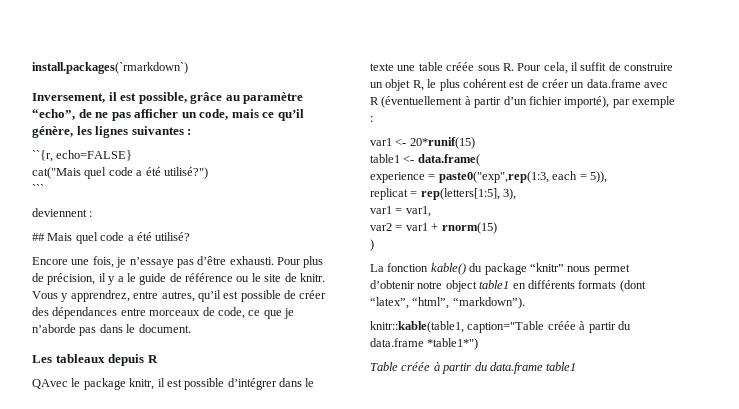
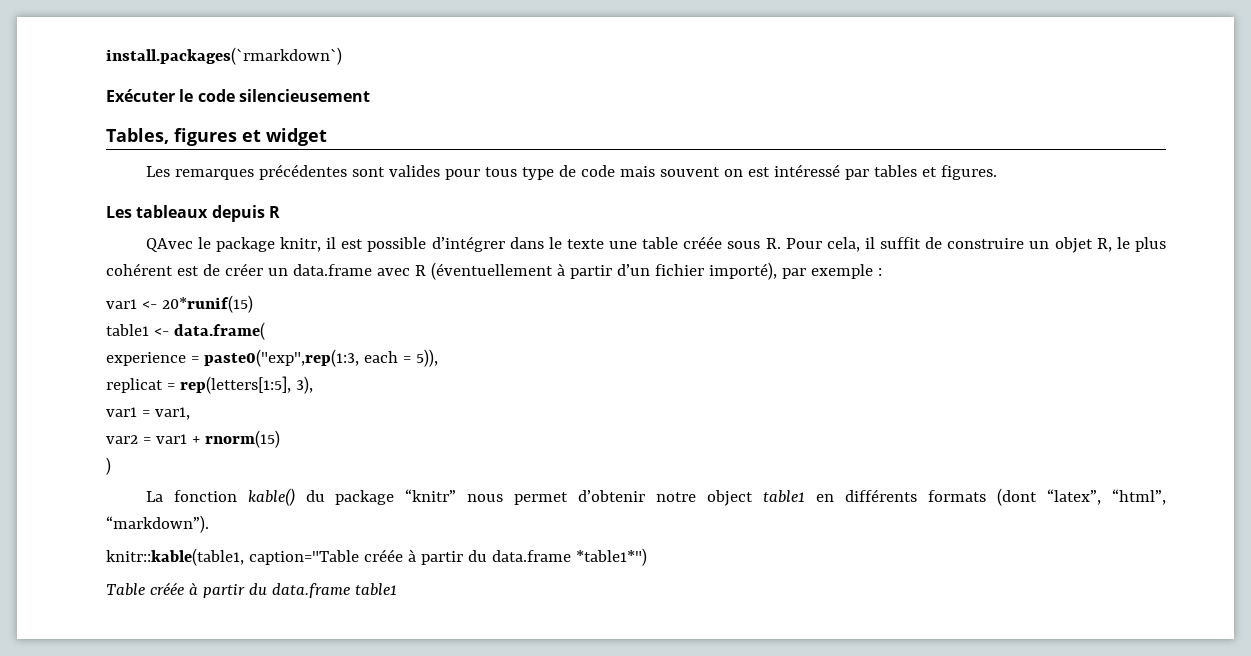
[32,92,304,104] [32,109,304,121] [32,126,192,138] [32,150,133,162] [32,167,208,179] [32,184,44,193] [32,208,93,217] [32,232,191,244] [32,256,324,268] [32,273,325,285] [32,290,327,302] [32,307,294,319] [32,324,191,336] Inversement, il est possible, grâce au paramètre “echo”, de ne pas afficher un code, mais ce qu’il génère, les lignes suivantes : // ``{r, echo=FALSE} // cat("Mais quel code a été utilisé?") // ``` // deviennent : // ## Mais quel code a été utilisé? // Encore une fois, je n’essaye pas d’être exhausti. Pour plus de précision, il y a le guide de référence ou le site de knitr. Vous y apprendrez, entre autres, qu’il est possible de créer des dépendances entre morceaux de code, ce que je n’aborde pas dans le document. -> [106,89,370,102] [106,128,327,146] [145,164,997,180] Exécuter le code silencieusement // Tables, figures et widget // Les remarques précédentes sont valides pour tous type de code mais souvent on est intéressé par tables et figures.

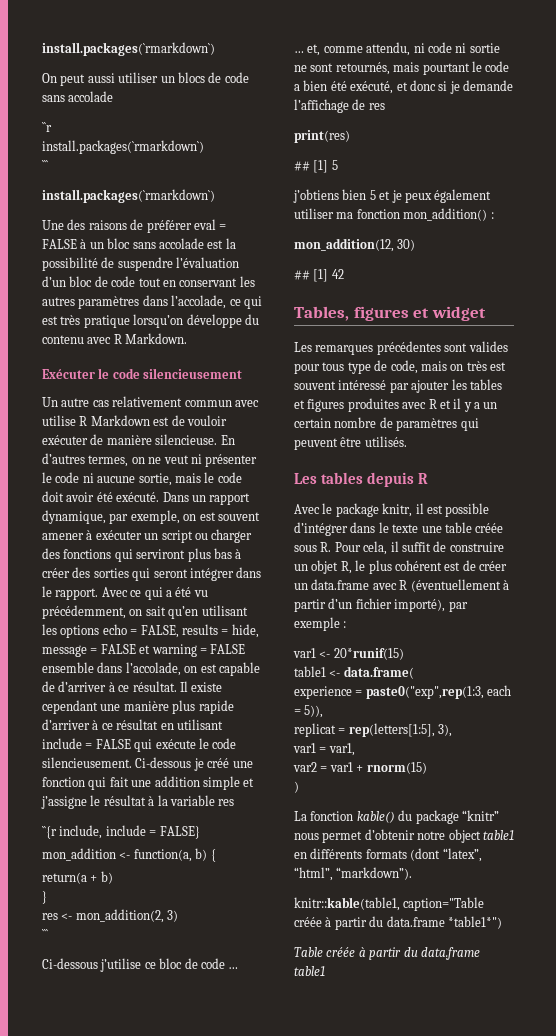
[106,47,342,65] [106,89,370,102] install.packages(`rmarkdown`) // Exécuter le code silencieusement -> [42,42,215,56] [42,72,249,86] [42,91,114,102] [42,122,52,132] [42,140,204,154] [42,160,48,170] [42,189,215,203] [42,219,227,233] [42,238,236,249] [42,257,240,271] [42,276,255,287] [42,295,262,309] [42,314,259,328] [42,333,188,344] [42,368,243,379] [42,396,259,407] [42,415,227,426] [42,434,235,445] [42,453,258,467] [42,472,242,486] [42,491,251,505] [42,510,260,524] [42,529,253,543] [42,548,242,562] [42,567,262,581] [42,586,208,600] [42,605,248,619] [42,624,259,638] [42,644,246,657] [42,662,260,676] [42,681,223,692] [42,700,234,714] [42,719,223,730] [42,738,237,752] [42,757,253,771] [42,776,255,790] [41,795,235,809] [42,825,200,839] [42,848,216,862] [42,871,113,884] [42,891,47,904] [42,909,179,923] [42,929,48,939] [42,958,239,972] [294,42,500,56] [294,61,510,75] [294,80,513,94] [294,99,385,113] [294,130,350,143] [294,160,338,173] [293,189,492,203] [294,208,494,221] [294,238,416,252] [294,269,344,282] install.packages(`rmarkdown`) // On peut aussi utiliser un blocs de code sans accolade // ``r // install.packages(`rmarkdown`) // ``` // install.packages(`rmarkdown`) // Une des raisons de préférer eval = FALSE à un bloc sans accolade est la possibilité de suspendre l’évaluation d’un bloc de code tout en conservant les autres paramètres dans l’accolade, ce qui est très pratique lorsqu’on développe du contenu avec R Markdown. // Exécuter le code silencieusement // Un autre cas relativement commun avec utilise R Markdown est de vouloir exécuter de manière silencieuse. En d’autres termes, on ne veut ni présenter le code ni aucune sortie, mais le code doit avoir été exécuté. Dans un rapport dynamique, par exemple, on est souvent amener à exécuter un script ou charger des fonctions qui serviront plus bas à créer des sorties qui seront intégrer dans le rapport. Avec ce qui a été vu précédemment, on sait qu’en utilisant les options echo = FALSE, results = hide, message = FALSE et warning = FALSE ensemble dans l’accolade, on est capable de d’arriver à ce résultat. Il existe cependant une manière plus rapide d’arriver à ce résultat en utilisant include = FALSE qui exécute le code silencieusement. Ci-dessous je créé une fonction qui fait une addition simple et j’assigne le résultat à la variable res // ``{r include, include = FALSE} // mon_addition <- function(a, b) { // return(a + b) // } // res <- mon_addition(2, 3) // ``` // Ci-dessous j’utilise ce bloc de code … // … et, comme attendu, ni code ni sortie ne sont retournés, mais pourtant le code a bien été exécuté, et donc si je demande l’affichage de res // print(res) // ## [1] 5 // j’obtiens bien 5 et je peux également utiliser ma fonction mon_addition() : // mon_addition(12, 30) // ## [1] 42
[580,164,997,180] [106,205,209,218] code mais souvent on est intéressé par tables et figures. // Les tableaux -> [390,360,506,374] [294,379,502,393] [294,398,498,412] [294,417,479,431] [294,436,407,450] [294,472,363,484] code, mais on très est souvent intéressé par ajouter les tables et figures produites avec R et il y a un certain nombre de paramètres qui peuvent être utilisés. // Les tables
[145,238,193,252] QAvec -> [294,504,320,514] Avec

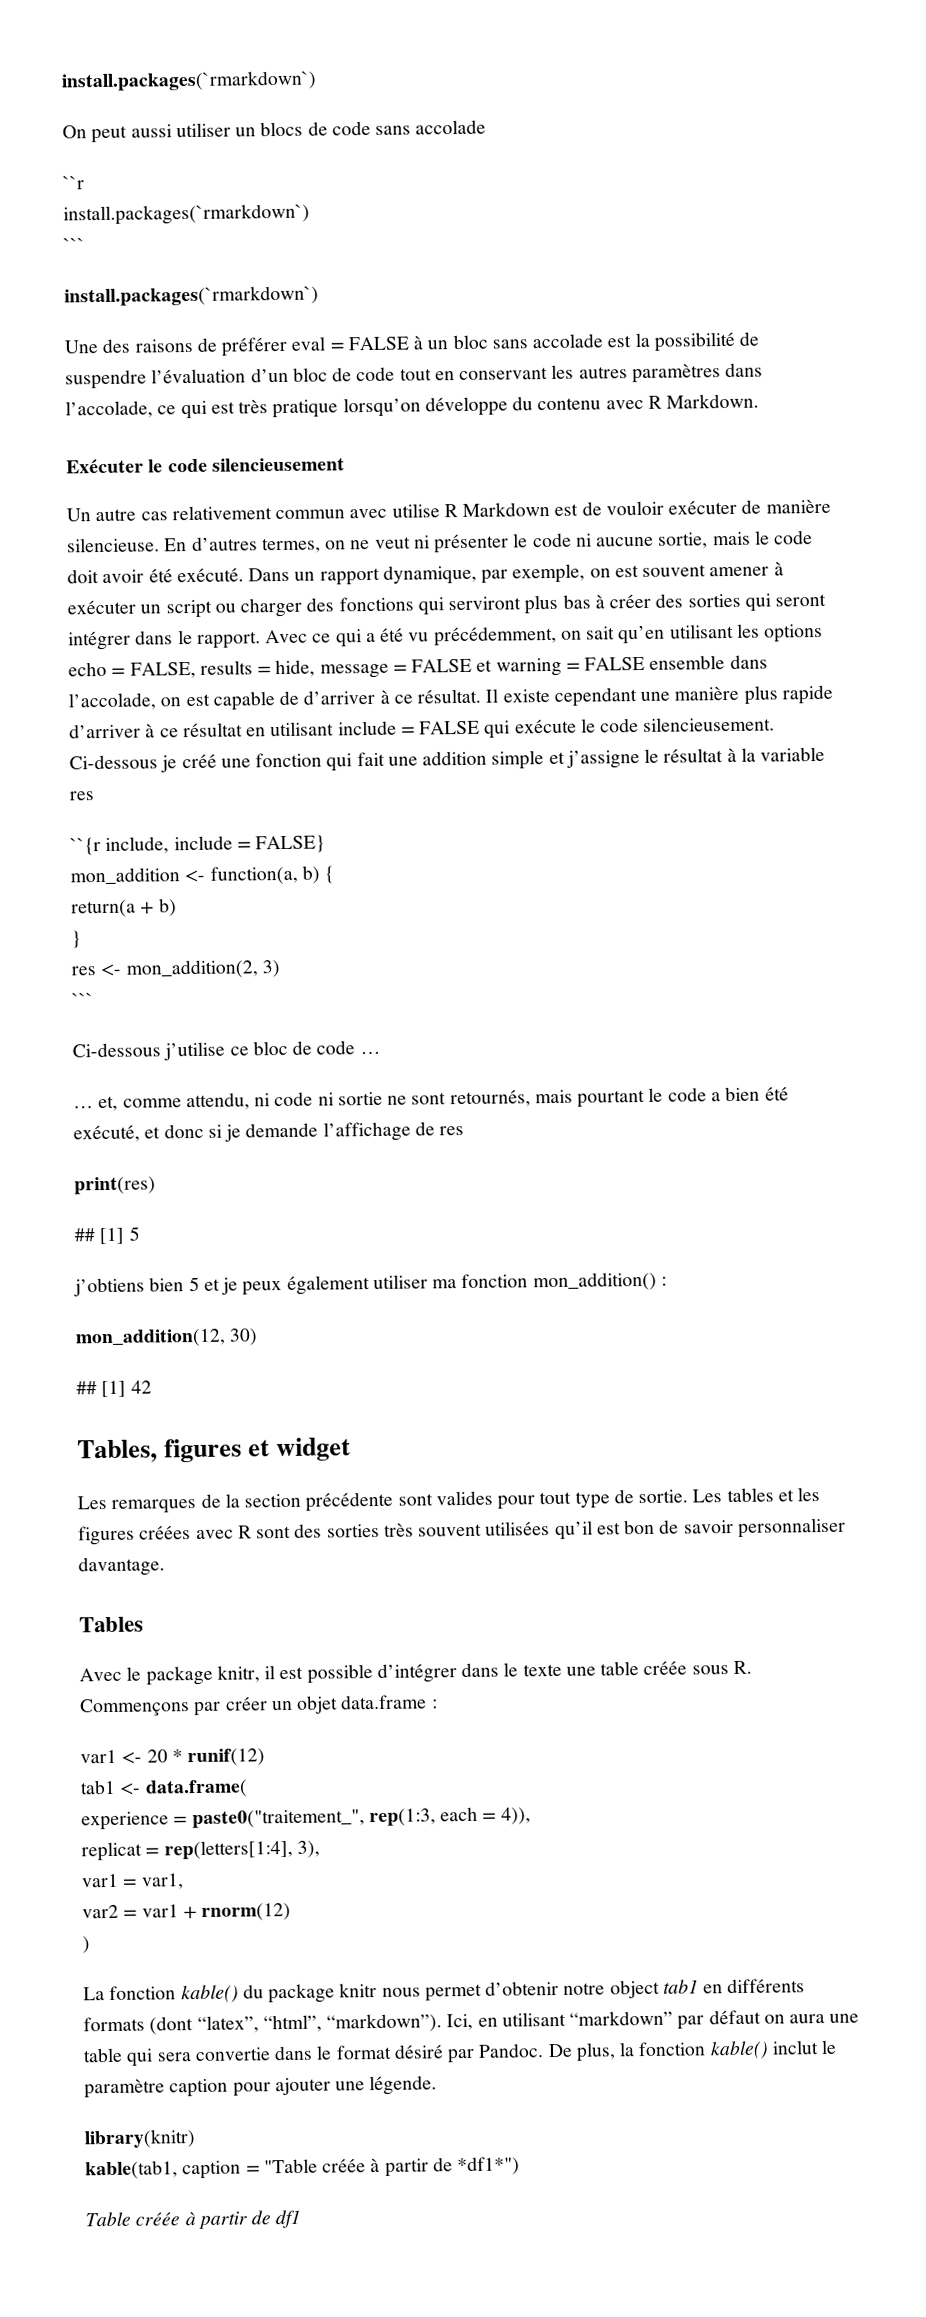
[376,341,441,355] précédentes -> [200,1491,394,1512] de la section précédente
[322,362,345,371] tous -> [539,1491,572,1505] tout
[390,360,506,374] [294,379,502,393] [294,398,498,412] [294,417,479,431] [294,436,407,450] [294,472,428,487] code, mais on très est souvent intéressé par ajouter les tables et figures produites avec R et il y a un certain nombre de paramètres qui peuvent être utilisés. // Les tables depuis R -> [638,1487,821,1504] [78,1517,846,1546] [78,1556,165,1577] [79,1616,144,1633] sortie. Les tables et les figures créées avec R sont des sorties très souvent utilisées qu’il est bon de savoir personnaliser davantage. // Tables
[334,541,504,555] [294,560,507,574] [294,579,509,592] [294,598,468,612] [294,617,340,631] Pour cela, il suffit de construire un objet R, le plus cohérent est de créer un data.frame avec R (éventuellement à partir d’un fichier importé), par exemple -> [80,1694,428,1717] Commençons par créer un objet data.frame
[333,648,404,660] [294,666,326,677] 20*runif(15) // table1 -> [146,1748,266,1767] [80,1779,116,1795] 20 * runif(12) // tab1
[365,686,484,699] paste0("exp",rep(1:3, -> [191,1808,436,1829] paste0("traitement_", rep(1:3,
[304,705,324,718] 5)), -> [500,1807,531,1825] 4)),
[348,723,435,737] rep(letters[1:5], -> [163,1839,293,1860] rep(letters[1:4],
[366,762,427,774] rnorm(15) -> [201,1902,292,1921] rnorm(12)
[461,810,499,821] “knitr” -> [339,1983,378,1998] knitr
[482,830,514,840] table1 -> [662,1979,699,1994] tab1
[294,897,485,911] [294,916,502,930] // knitr::kable(table1, caption="Table créée à partir du data.frame *table1*") -> [446,2009,860,2031] [83,2039,838,2067] [84,2075,438,2099] [84,2129,196,2149] [85,2156,521,2180] Ici, en utilisant “markdown” par défaut on aura une table qui sera convertie dans le format désiré par Pandoc. De plus, la fonction kable() inclut le paramètre caption pour ajouter une légende. // library(knitr) // kable(tab1, caption = "Table créée à partir de *df1*")
[403,947,480,960] [294,966,325,976] du data.frame table1 -> [251,2209,302,2229] de df1

